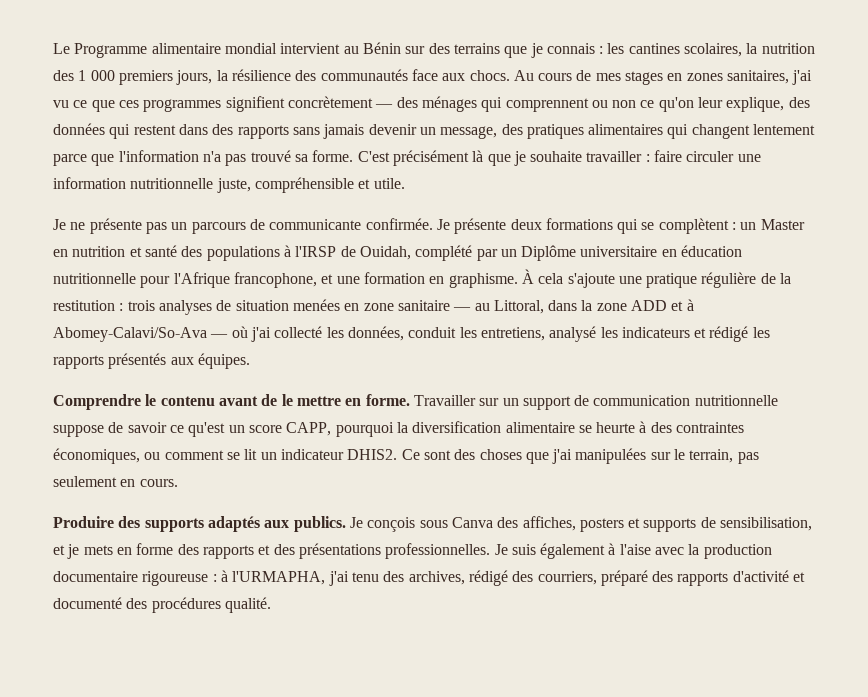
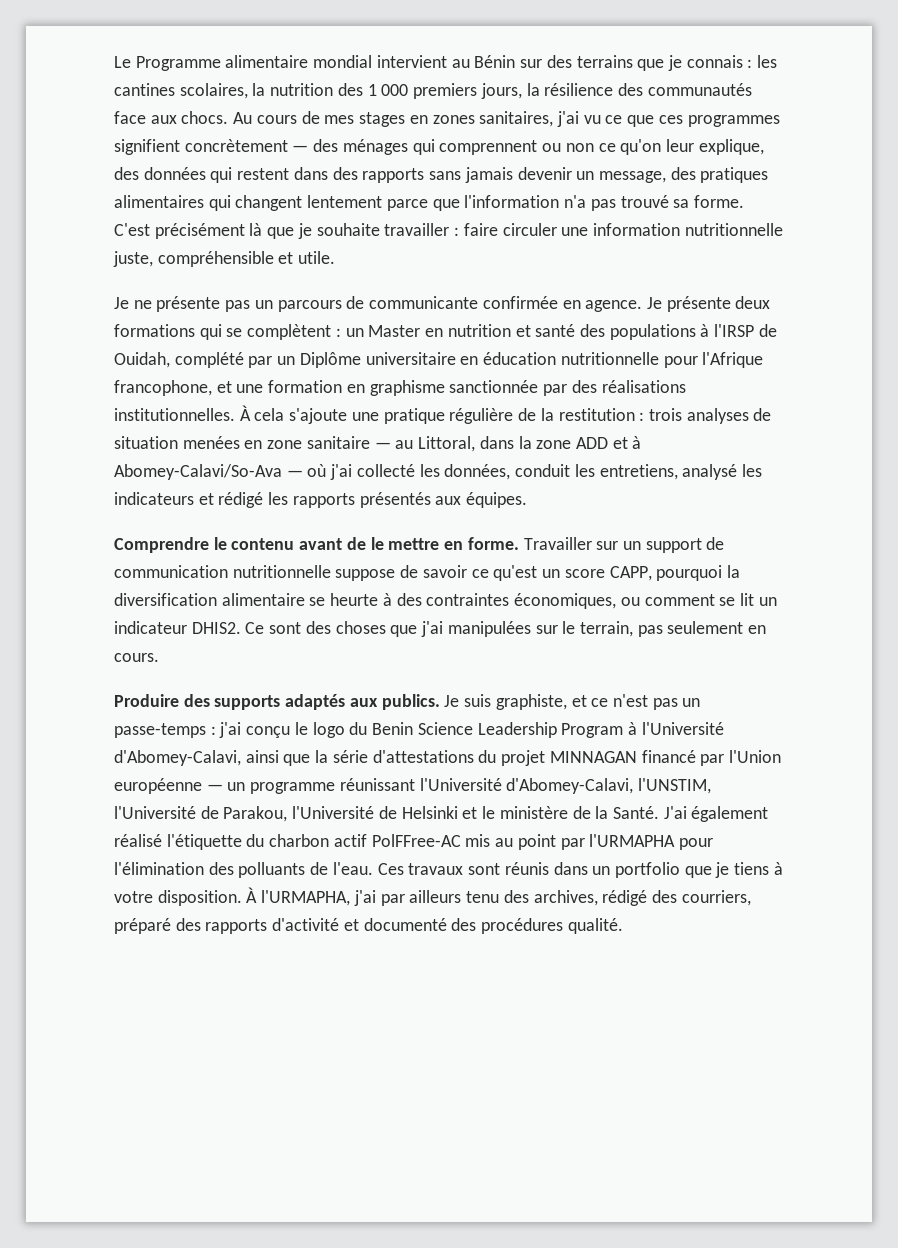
[365,218,433,230] confirmée. -> [482,296,643,312] confirmée en agence.
[448,273,518,288] graphisme. -> [369,380,686,396] [114,408,235,421] graphisme sanctionnée par des réalisations institutionnelles.
[367,516,813,532] [53,543,772,559] [53,570,349,586] conçois sous Canva des affiches, posters et supports de sensibilisation, et je mets en forme des rapports et des présentations professionnelles. Je suis également à l'aise avec la production documentaire rigoureuse : à l'URMAPHA, j'ai -> [464,694,701,710] [114,722,724,738] [114,750,781,766] [114,778,712,794] [114,806,769,822] [114,834,713,850] [114,862,783,878] [114,887,462,906] suis graphiste, et ce n'est pas un passe-temps : j'ai conçu le logo du Benin Science Leadership Program à l'Université d'Abomey-Calavi, ainsi que la série d'attestations du projet MINNAGAN financé par l'Union européenne — un programme réunissant l'Université d'Abomey-Calavi, l'UNSTIM, l'Université de Parakou, l'Université de Helsinki et le ministère de la Santé. J'ai également réalisé l'étiquette du charbon actif PolFFree-AC mis au point par l'URMAPHA pour l'élimination des polluants de l'eau. Ces travaux sont réunis dans un portfolio que je tiens à votre disposition. À l'URMAPHA, j'ai par ailleurs

